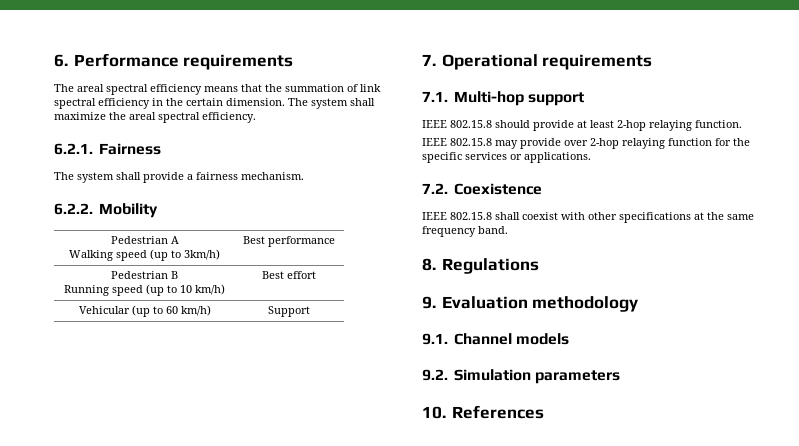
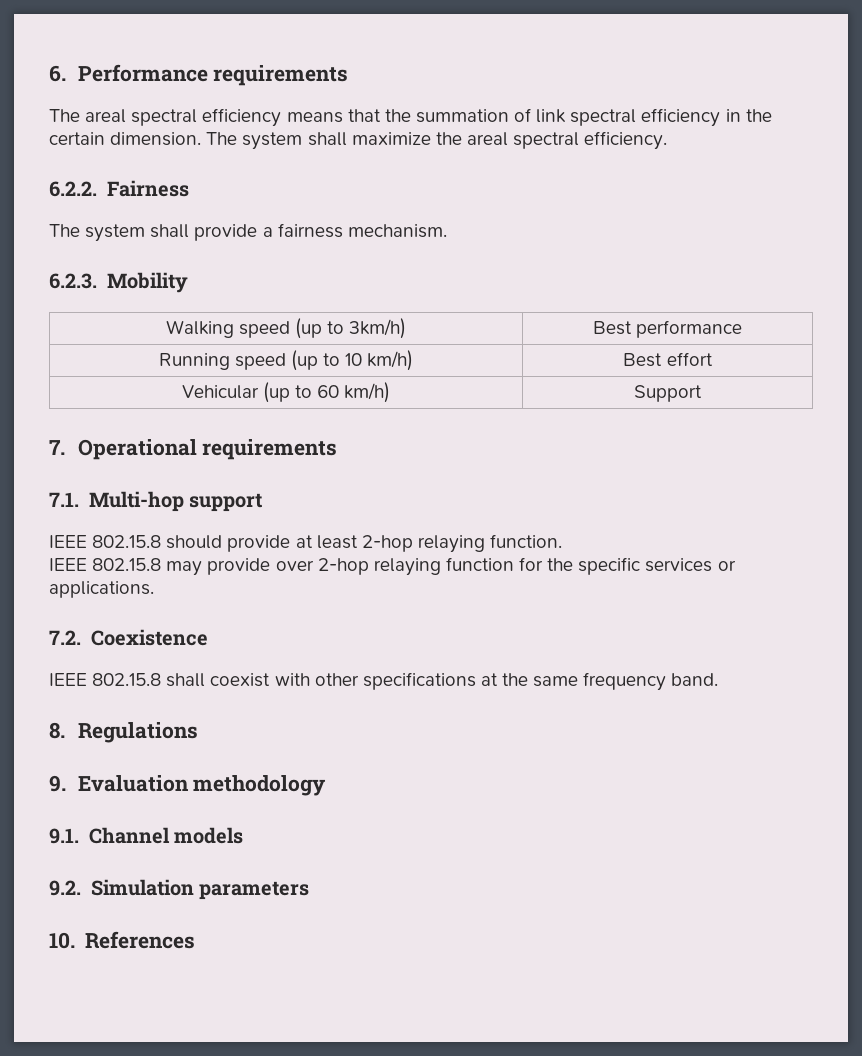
[54,143,93,155] 6.2.1. -> [49,181,97,197] 6.2.2.
[54,203,93,215] 6.2.2. -> [49,273,97,289] 6.2.3.
[110,236,179,244] Pedestrian A // -> (188, 282) none
[111,271,178,279] Pedestrian B // -> (743, 329) none

